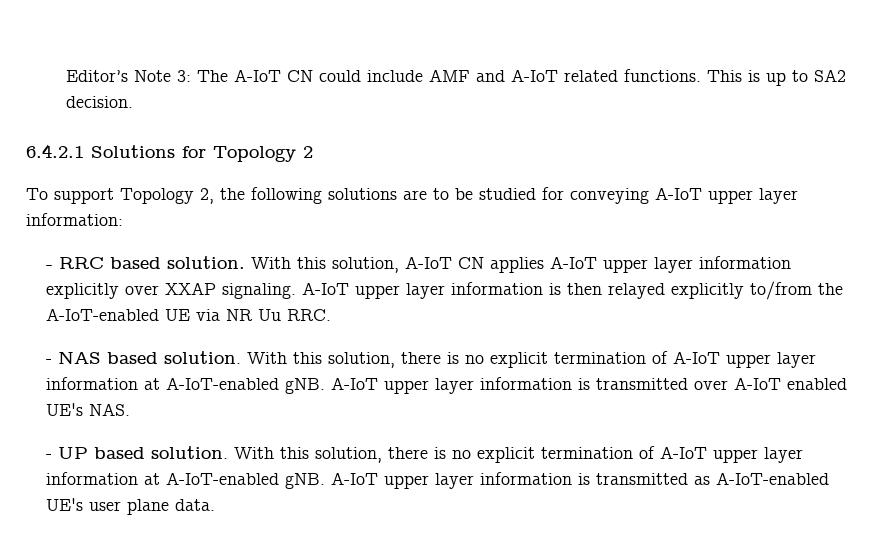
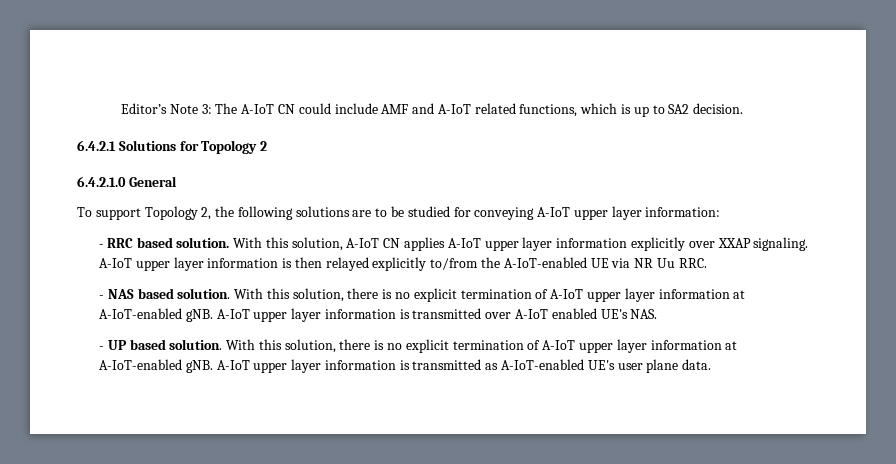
[623,69,742,82] functions. This -> [519,103,618,117] functions, which
(313, 152) none -> [77,176,177,187] // 6.4.2.1.0 General

